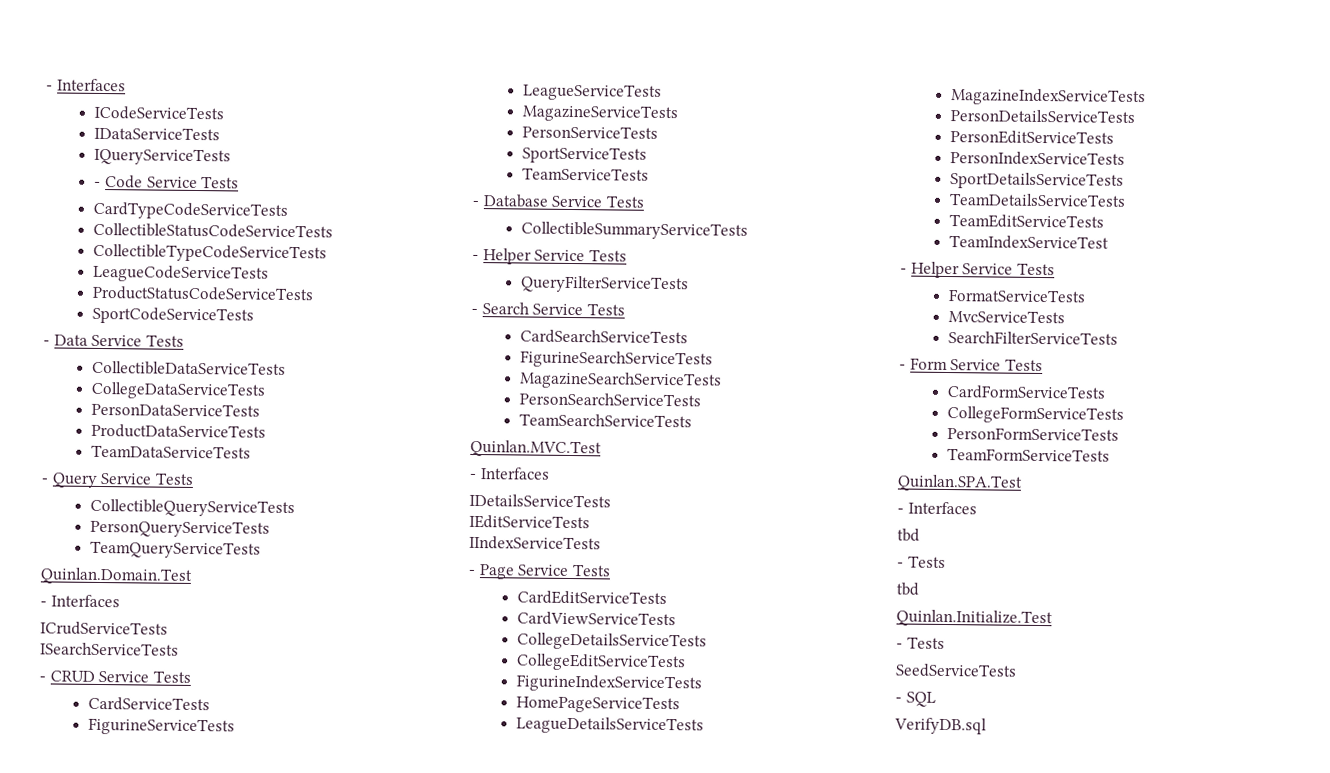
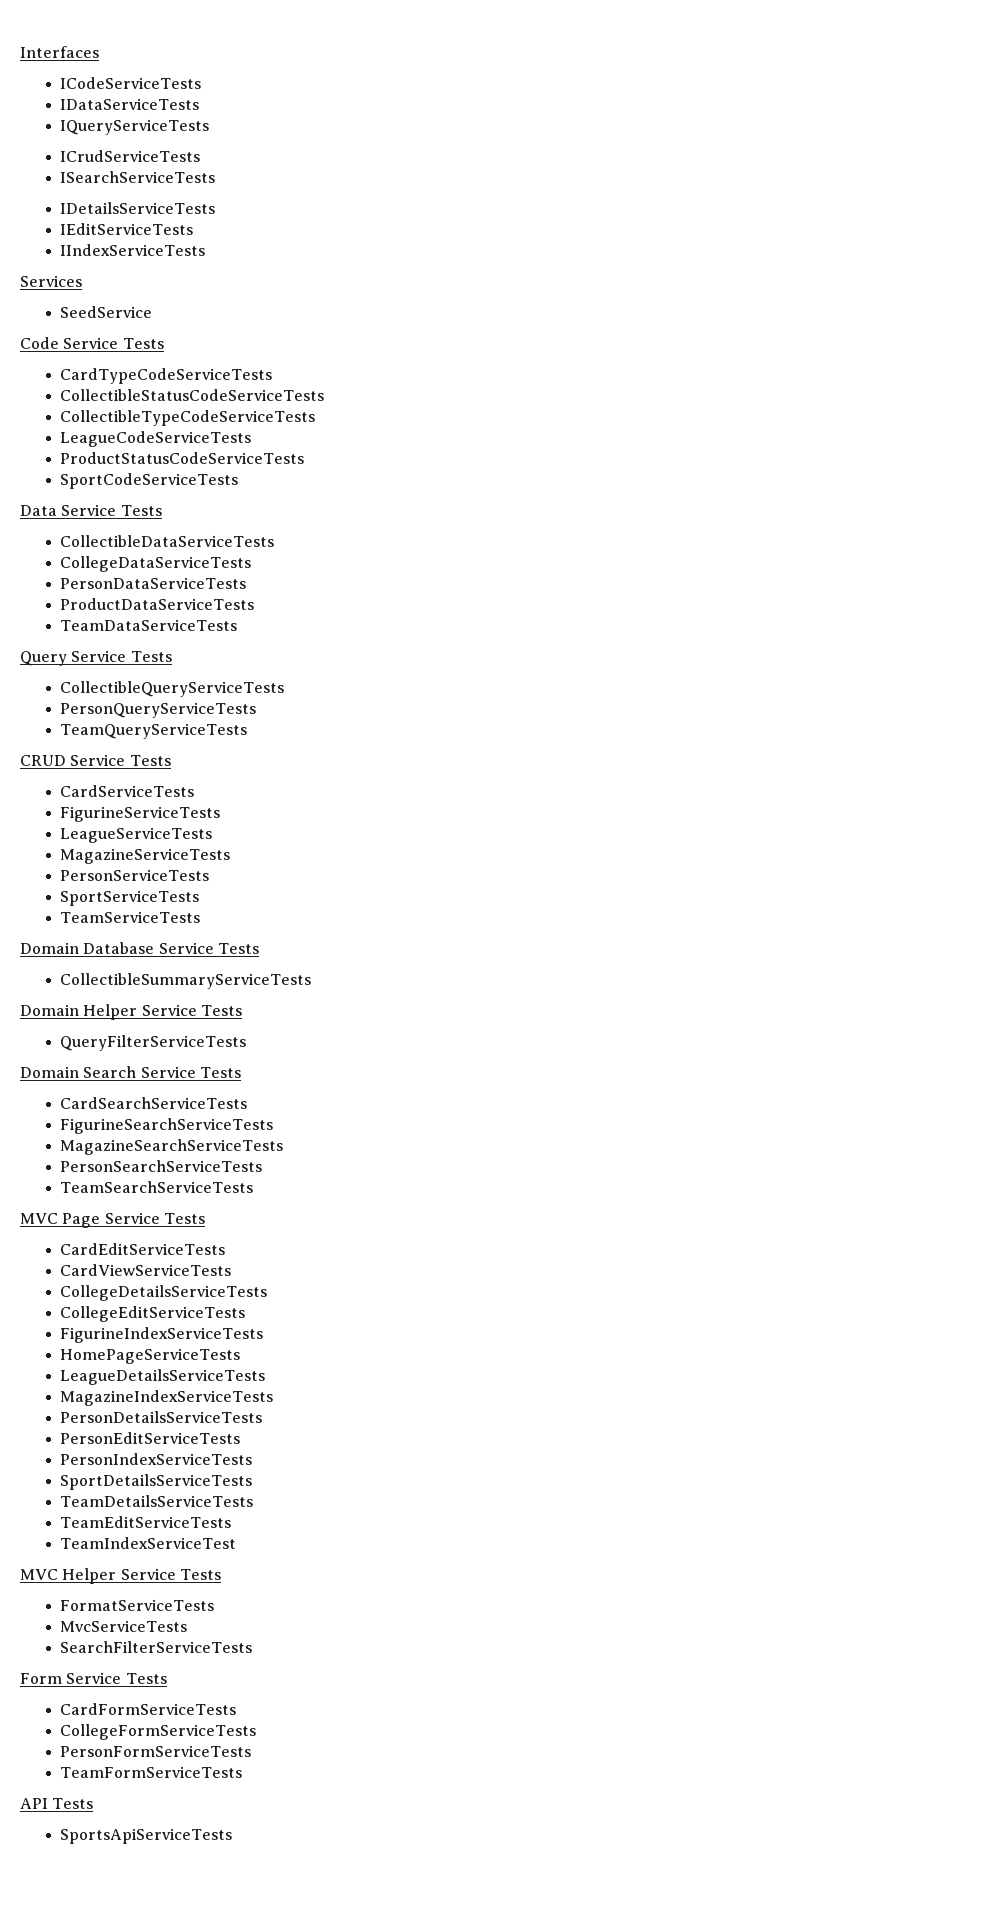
[46,85,53,91] - -> (20, 52) none
[94,181,102,187] - -> [60,150,201,162] [60,171,216,183] [60,202,216,214] [60,223,194,235] [60,244,206,256] [20,275,82,287] [60,306,153,318] ICrudServiceTests // ISearchServiceTests // IDetailsServiceTests // IEditServiceTests // IIndexServiceTests // Services // SeedService //
[43,340,50,346] - -> (239, 481) none
[41,478,48,484] - -> (238, 625) none
[40,567,193,585] [40,594,120,608] [40,621,168,636] [40,642,179,656] [39,676,46,682] Quinlan.Domain.Test // - Interfaces // ICrudServiceTests // ISearchServiceTests // - -> (248, 731) none
[472,200,479,207] - -> [20,942,79,954] Domain
[472,254,479,261] - -> [20,1004,79,1016] Domain
[471,308,478,315] - -> [20,1066,79,1078] Domain
[470,439,602,458] [470,467,550,480] [469,493,611,508] [469,514,590,530] [469,535,601,551] [468,569,476,575] Quinlan.MVC.Test // - Interfaces // IDetailsServiceTests // IEditServiceTests // IIndexServiceTests // - -> [20,1213,58,1224] MVC
[900,268,907,274] - -> [20,1569,58,1580] MVC
[899,364,906,370] - -> (253, 1647) none
[897,474,1023,492] [897,501,977,515] [897,528,920,542] [897,555,946,568] [896,582,919,596] [896,609,1053,628] [896,636,945,649] [895,663,1017,678] [895,691,936,707] [894,717,987,735] Quinlan.SPA.Test // - Interfaces // tbd // - Tests // tbd // Quinlan.Initialize.Test // - Tests // SeedServiceTests // - SQL // VerifyDB.sql -> [20,1798,94,1809] [60,1828,233,1844] API Tests // SportsApiServiceTests

